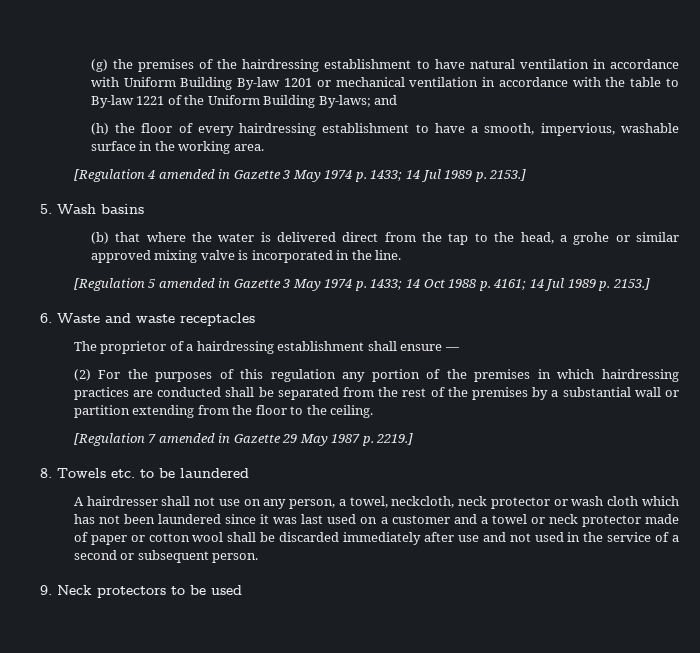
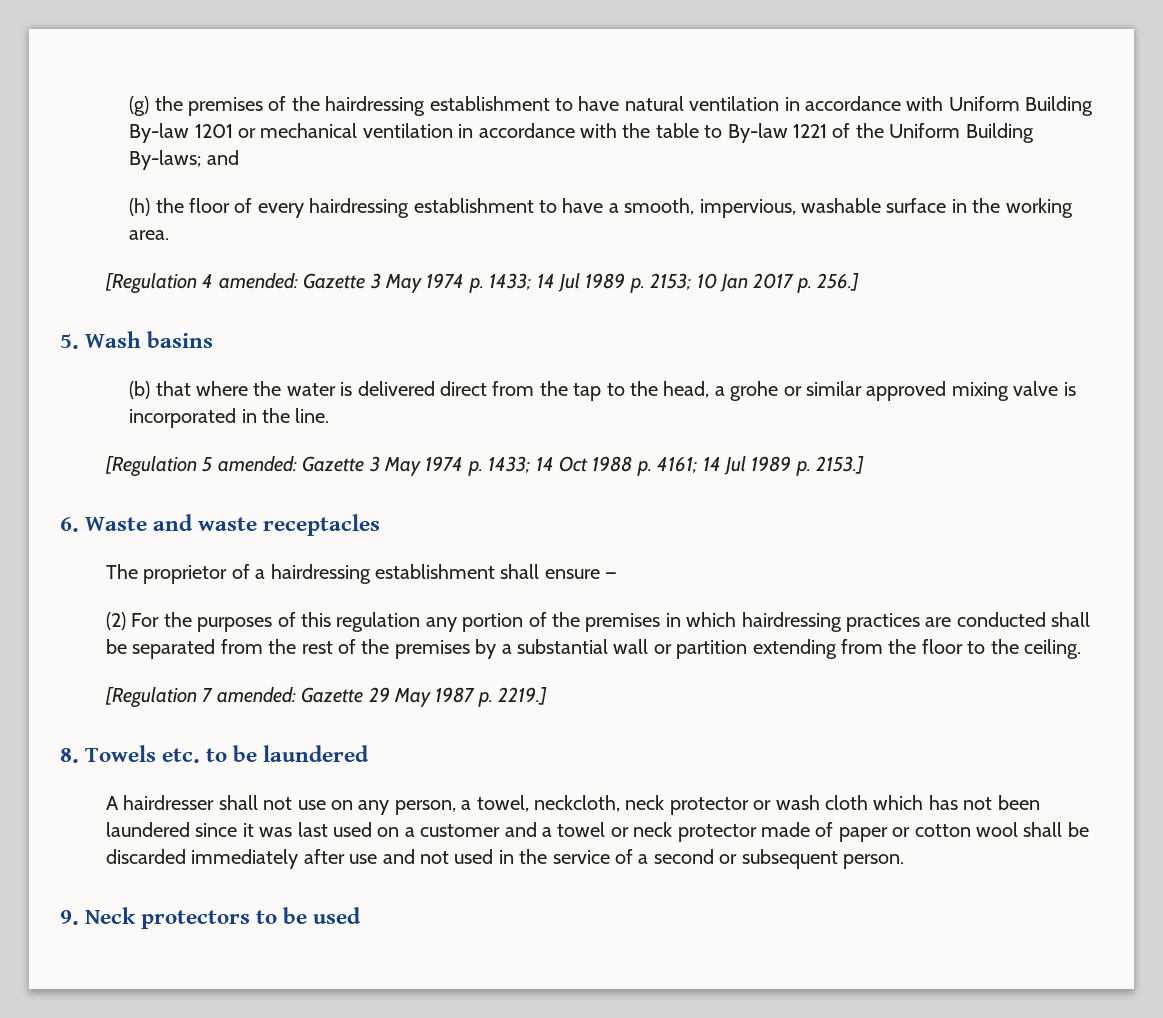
[158,169,231,179] amended in -> [218,273,298,289] amended:
[489,169,527,181] 2153.] -> [650,273,860,293] 2153; 10 Jan 2017 p. 256.]
[158,278,231,288] amended in -> [217,456,297,472] amended:
[158,433,231,443] amended in -> [216,687,296,703] amended:

